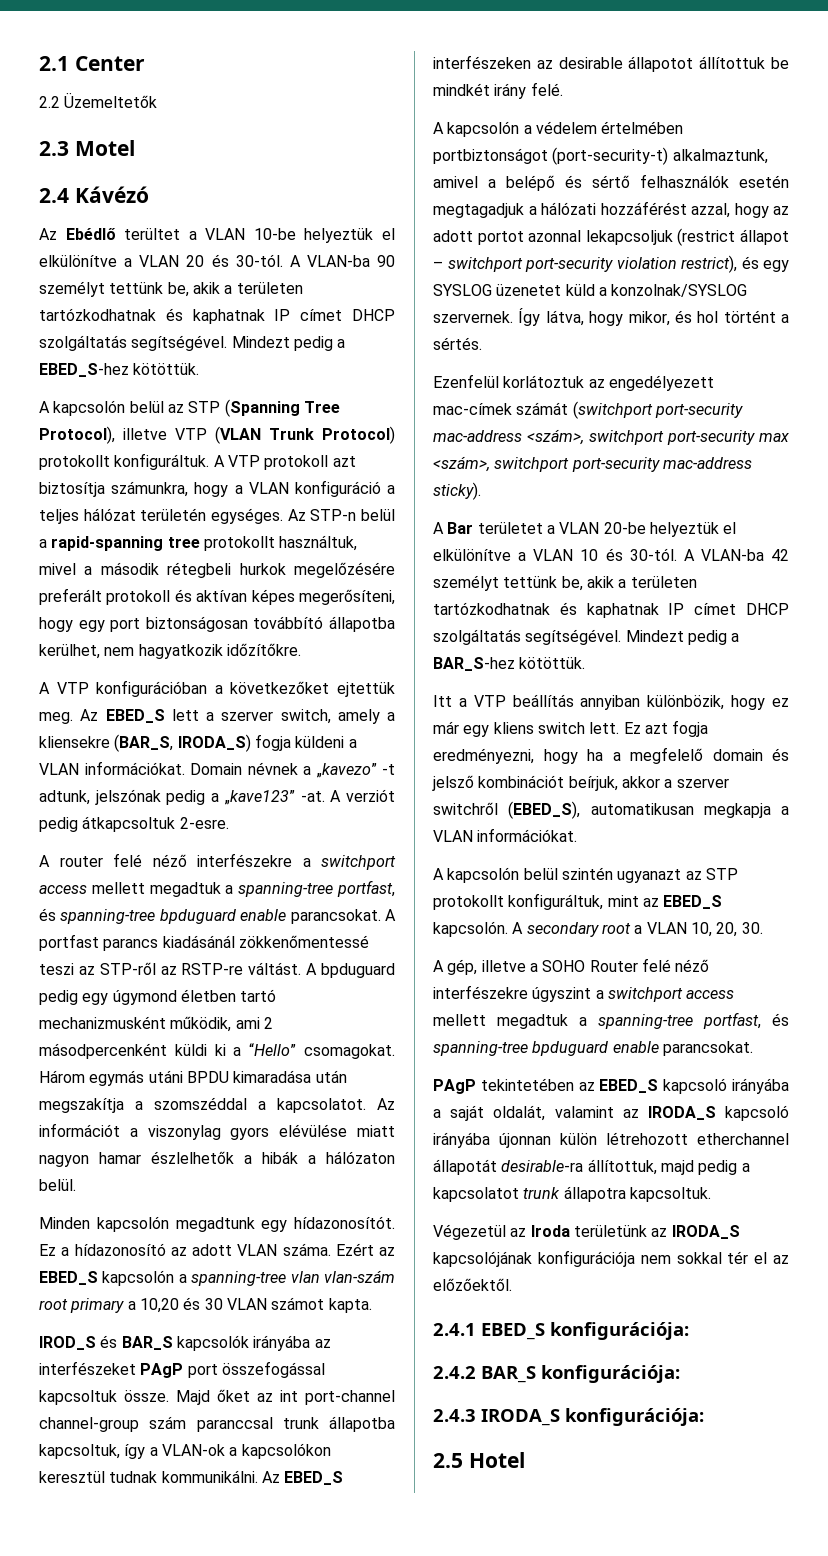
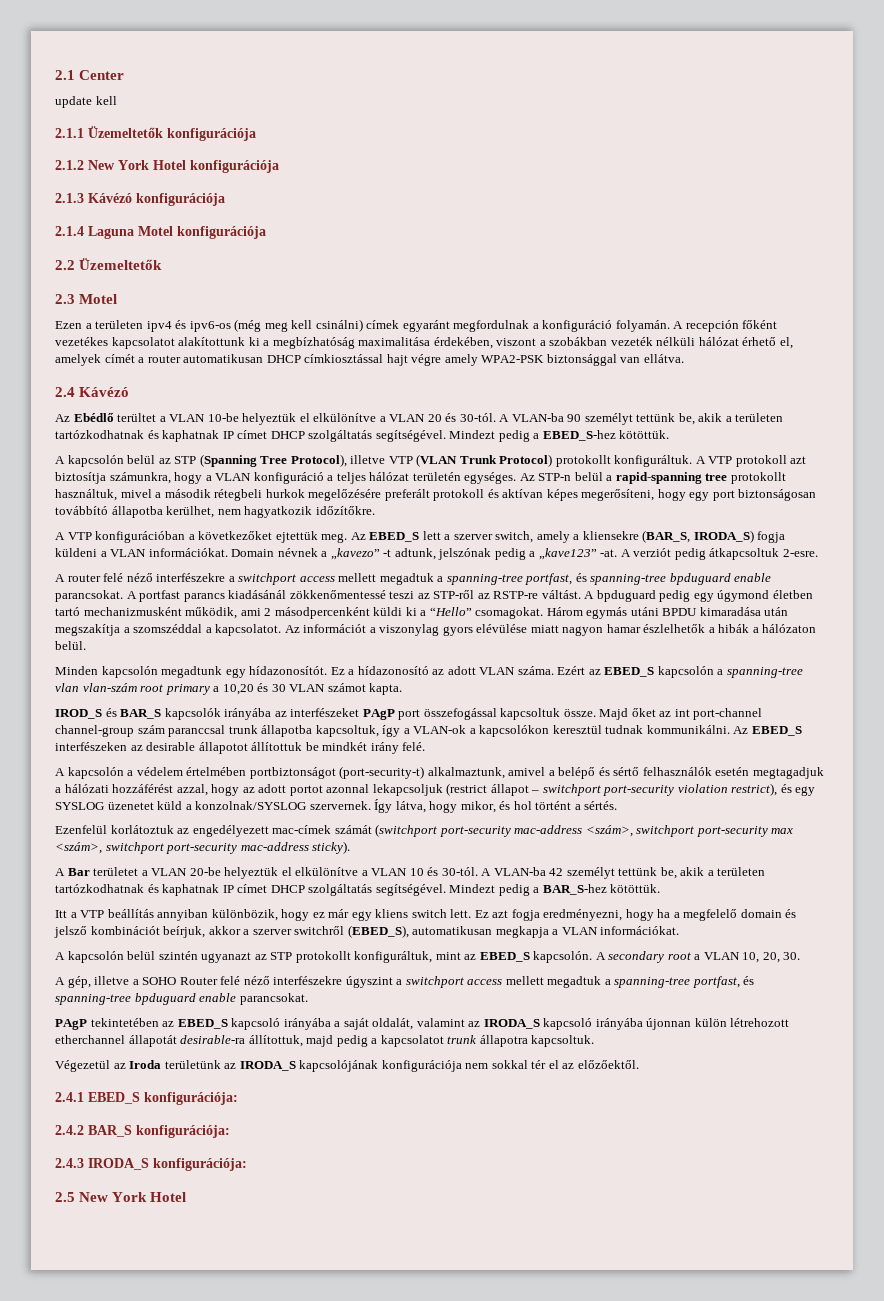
[39,92,158,108] [39,140,135,156] 2.2 Üzemeltetők // 2.3 Motel -> [55,96,117,108] [55,126,256,141] [55,160,279,173] [55,193,225,206] [55,226,266,239] [55,258,163,270] [55,294,118,304] [55,319,778,332] [55,337,793,349] [55,354,684,366] update kell // 2.1.1 Üzemeltetők konfigurációja // 2.1.2 New York Hotel konfigurációja // 2.1.3 Kávézó konfigurációja // 2.1.4 Laguna Motel konfigurációja // 2.2 Üzemeltetők // 2.3 Motel // Ezen a területen ipv4 és ipv6-os (még meg kell csinálni) címek egyaránt megfordulnak a konfiguráció folyamán. A recepción főként vezetékes kapcsolatot alakítottunk ki a megbízhatóság maximalitása érdekében, viszont a szobákban vezeték nélküli hálózat érhető el, amelyek címét a router automatikusan DHCP címkiosztással hajt végre amely WPA2-PSK biztonsággal van ellátva.
(463, 1460) none -> [79,1192,148,1202] New York

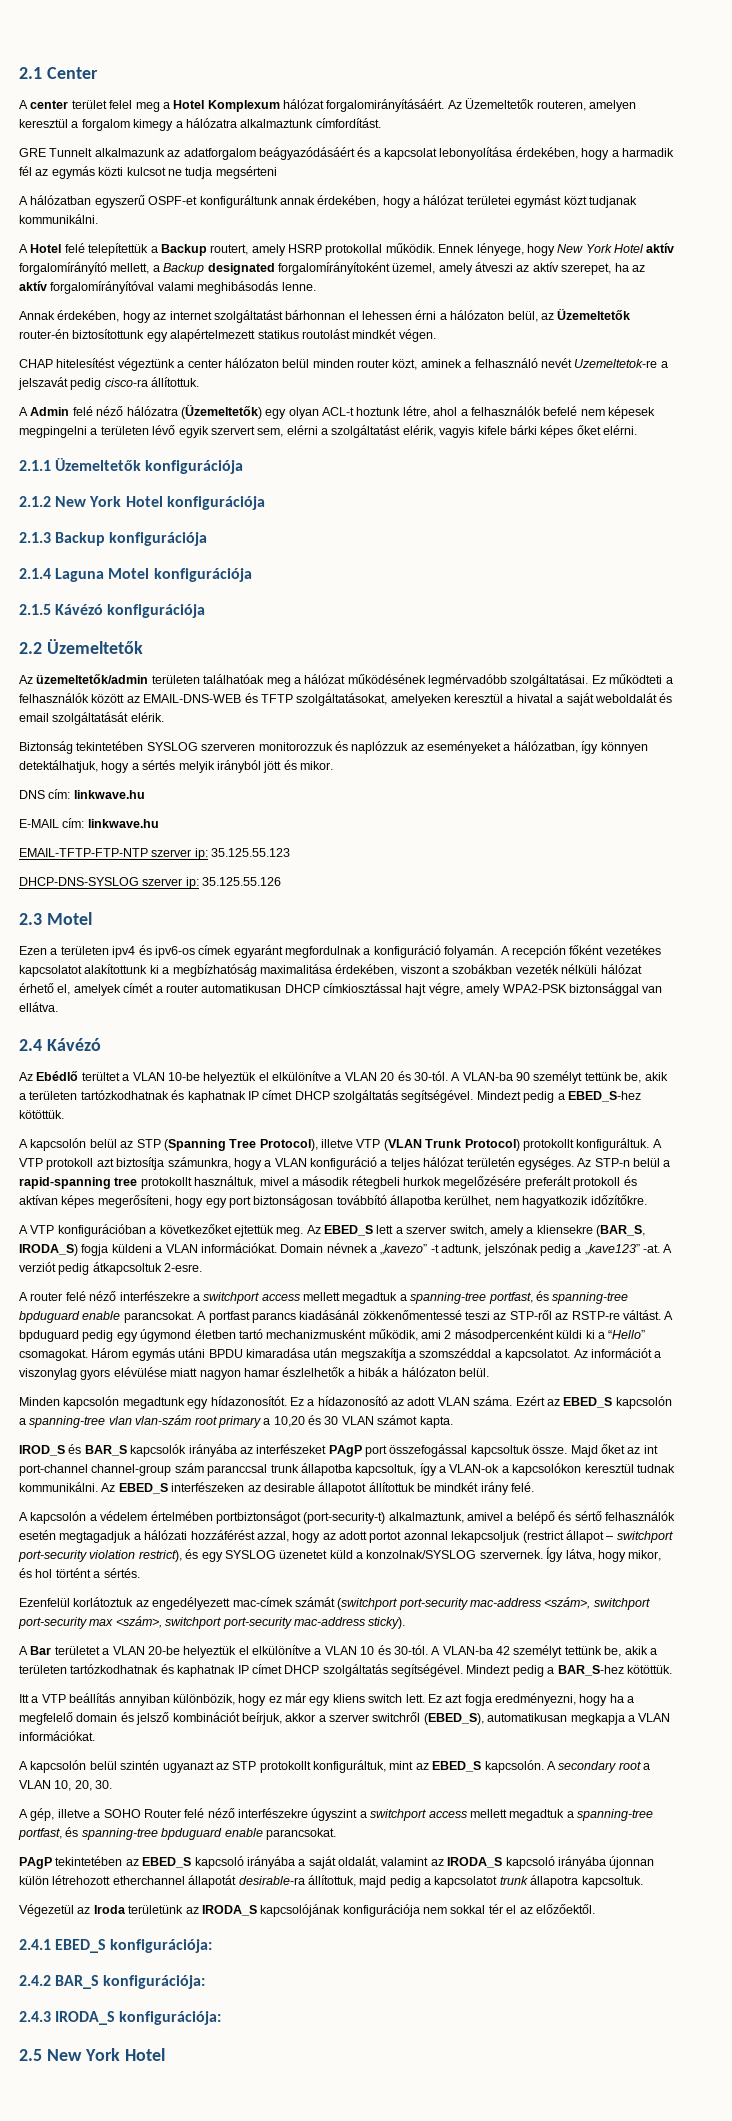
[55,96,117,108] update kell -> [19,98,636,112] [19,118,381,131] [19,147,674,160] [19,166,277,179] [19,195,637,208] [19,214,98,224] [19,243,675,256] [19,262,645,275] [19,281,316,294] [19,308,631,323] [19,329,436,342] [19,358,668,371] [18,377,200,390] [19,404,655,419] [19,425,637,438] A center terület felel meg a Hotel Komplexum hálózat forgalomirányításáért. Az Üzemeltetők routeren, amelyen keresztül a forgalom kimegy a hálózatra alkalmaztunk címfordítást. // GRE Tunnelt alkalmazunk az adatforgalom beágyazódásáért és a kapcsolat lebonyolítása érdekében, hogy a harmadik fél az egymás közti kulcsot ne tudja megsérteni // A hálózatban egyszerű OSPF-et konfiguráltunk annak érdekében, hogy a hálózat területei egymást közt tudjanak kommunikálni. // A Hotel felé telepítettük a Backup routert, amely HSRP protokollal működik. Ennek lényege, hogy New York Hotel aktív forgalomírányító mellett, a Backup designated forgalomírányítoként üzemel, amely átveszi az aktív szerepet, ha az aktív forgalomírányítóval valami meghibásodás lenne. // Annak érdekében, hogy az internet szolgáltatást bárhonnan el lehessen érni a hálózaton belül, az Üzemeltetők router-én biztosítottunk egy alapértelmezett statikus routolást mindkét végen. // CHAP hitelesítést végeztünk a center hálózaton belül minden router közt, aminek a felhasználó nevét Uzemeltetok-re a jelszavát pedig cisco-ra állítottuk. // A Admin felé néző hálózatra (Üzemeltetők) egy olyan ACL-t hoztunk létre, ahol a felhasználók befelé nem képesek megpingelni a területen lévő egyik szervert sem, elérni a szolgáltatást elérik, vagyis kifele bárki képes őket elérni.
[88,193,132,203] Kávézó -> [55,532,106,546] Backup
(266, 232) none -> [19,604,206,618] // 2.1.5 Kávézó konfigurációja
(163, 264) none -> [19,674,673,687] [19,693,673,706] [19,712,164,725] [19,741,648,754] [19,760,333,773] [19,789,145,799] [19,818,159,828] [19,848,291,860] [19,877,282,889] // Az üzemeltetők/admin területen találhatóak meg a hálózat működésének legmérvadóbb szolgáltatásai. Ez működteti a felhasználók között az EMAIL-DNS-WEB és TFTP szolgáltatásokat, amelyeken keresztül a hivatal a saját weboldalát és email szolgáltatását elérik. // Biztonság tekintetében SYSLOG szerveren monitorozzuk és naplózzuk az eseményeket a hálózatban, így könnyen detektálhatjuk, hogy a sértés melyik irányból jött és mikor. // DNS cím: linkwave.hu // E-MAIL cím: linkwave.hu // EMAIL-TFTP-FTP-NTP szerver ip: 35.125.55.123 // DHCP-DNS-SYSLOG szerver ip: 35.125.55.126
[234,319,363,332] (még meg kell csinálni) -> (195, 952) none
[411,354,442,366] végre -> [428,983,463,996] végre,

